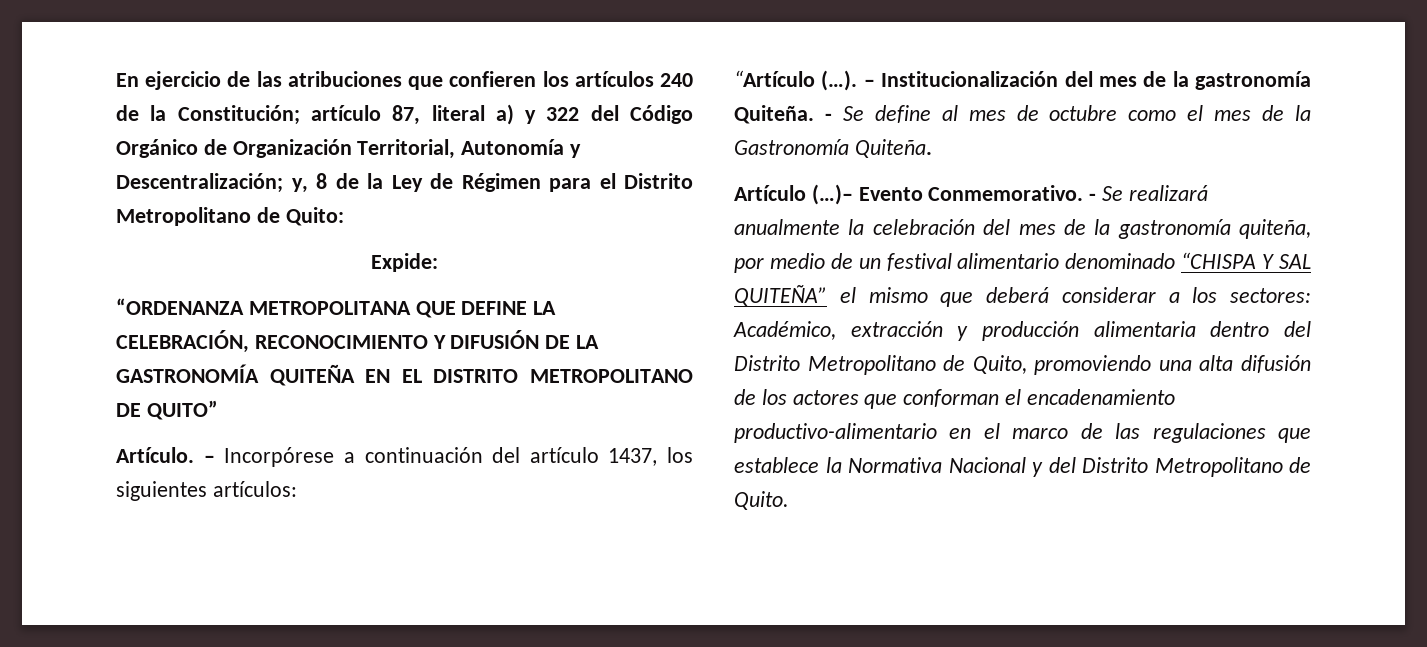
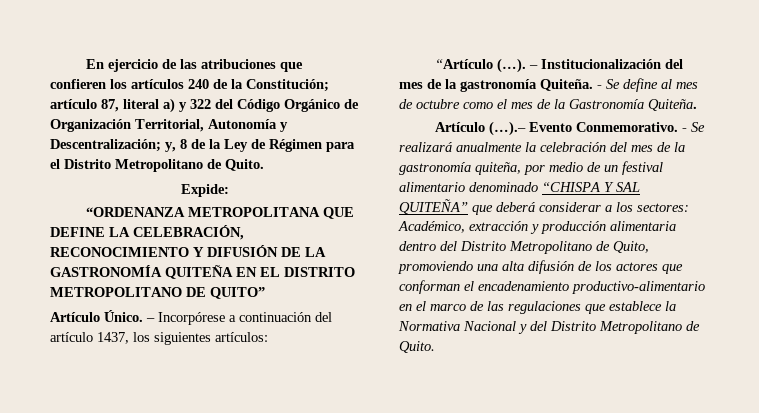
[285,207,344,226] Quito: -> [225,159,264,171] Quito.
[116,447,194,463] Artículo. -> [50,310,143,322] Artículo Único.
[811,184,853,205] (…)– -> [489,121,527,136] (…).–
[839,287,928,303] el mismo -> (468, 206) none

